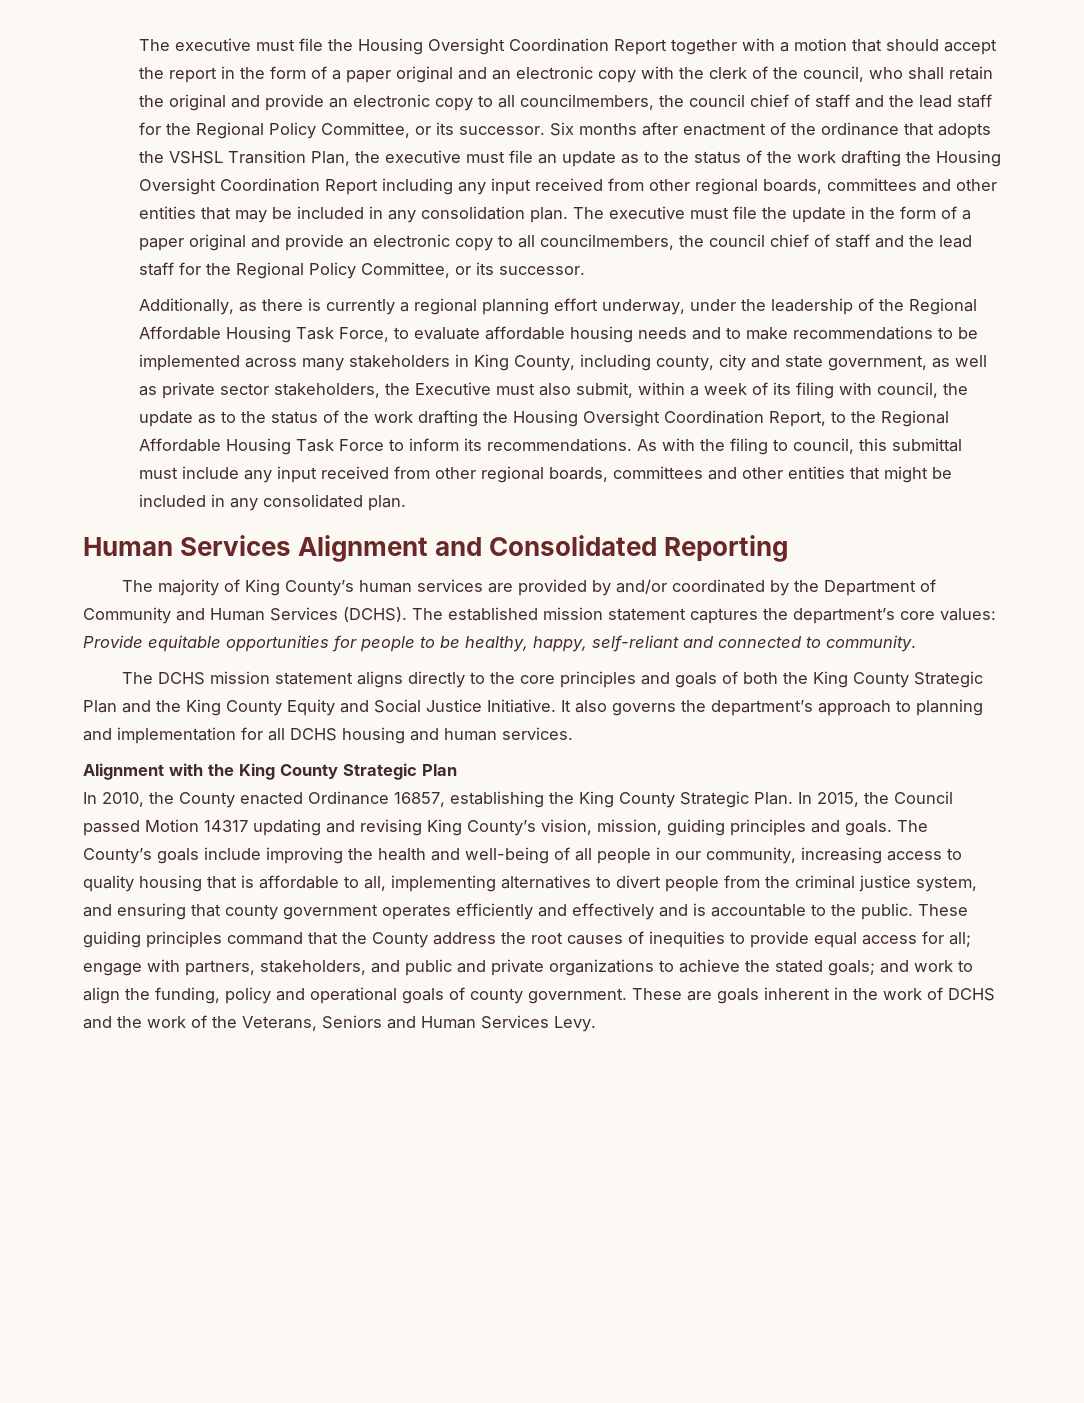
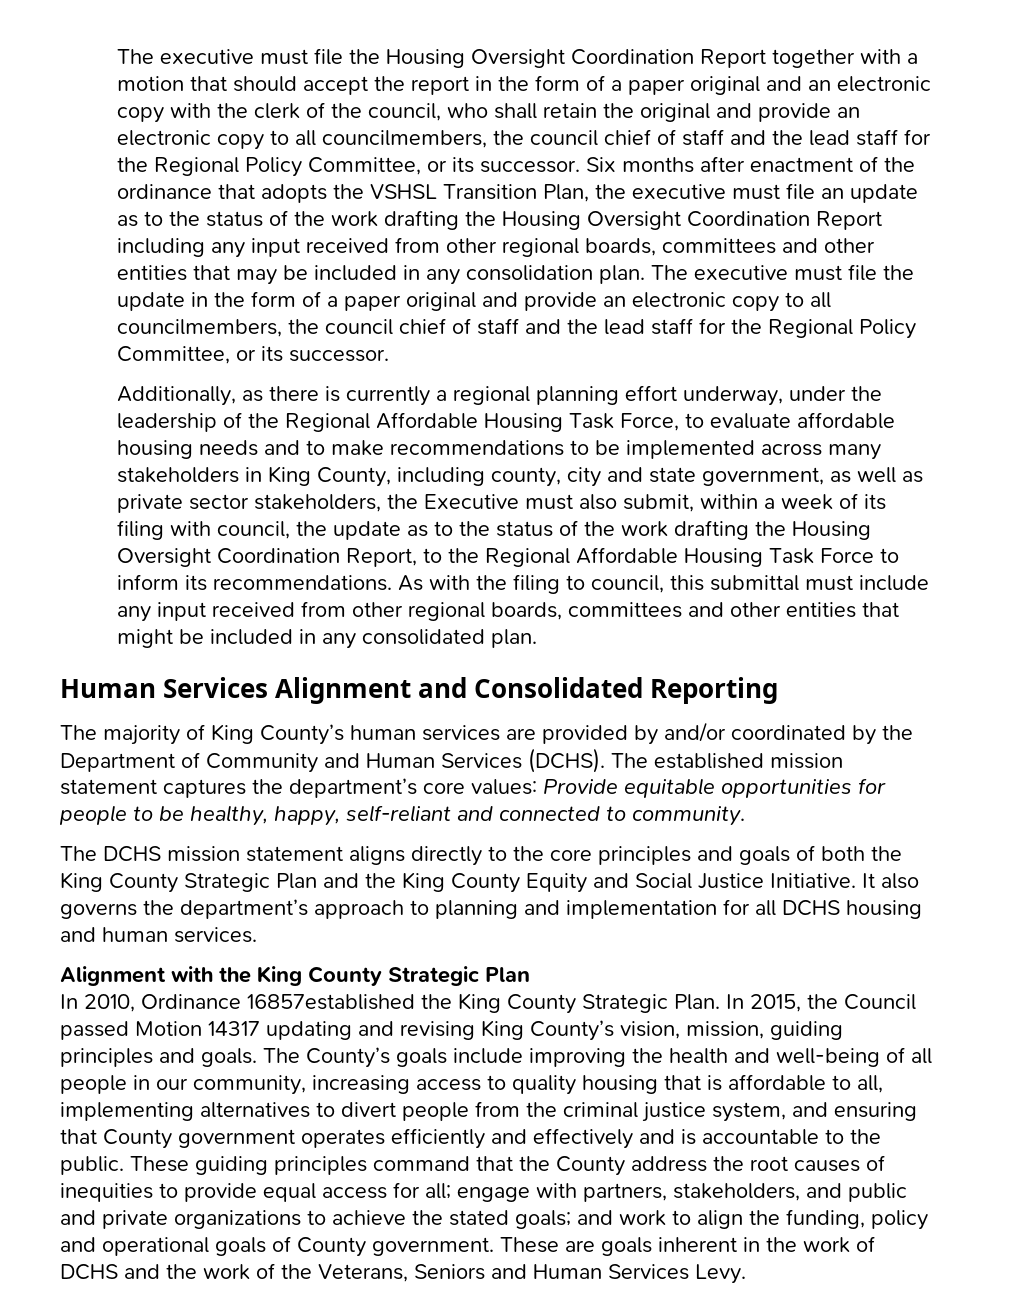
[149,791,544,808] the County enacted Ordinance 16857, establishing -> [141,994,415,1010] Ordinance 16857established
[225,904,278,920] county -> [103,1129,172,1149] County
[470,988,523,1004] county -> [297,1237,366,1257] County

